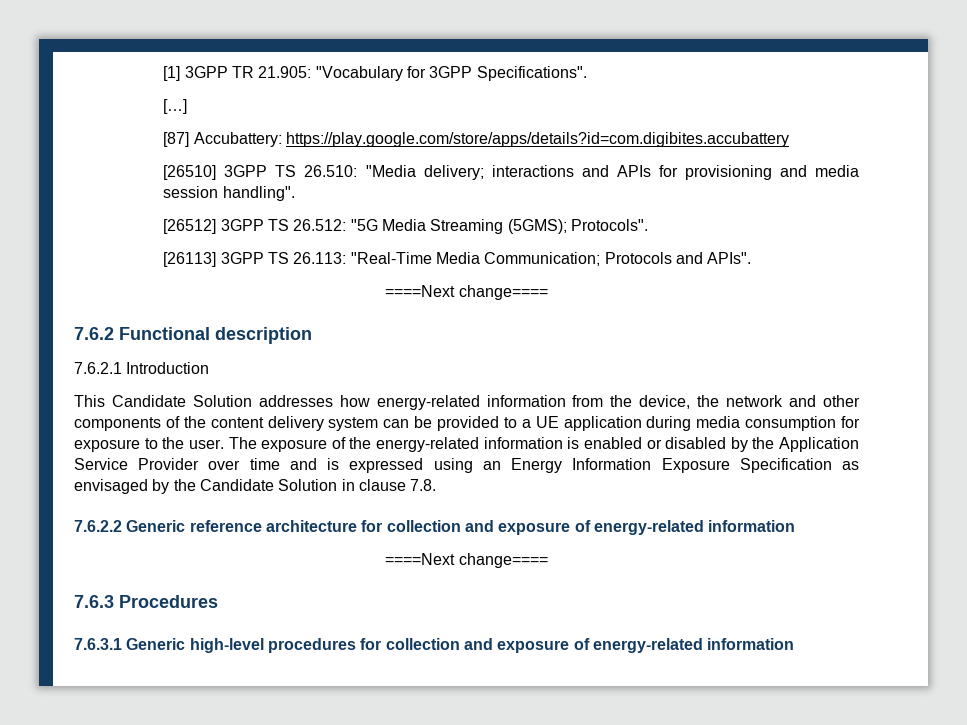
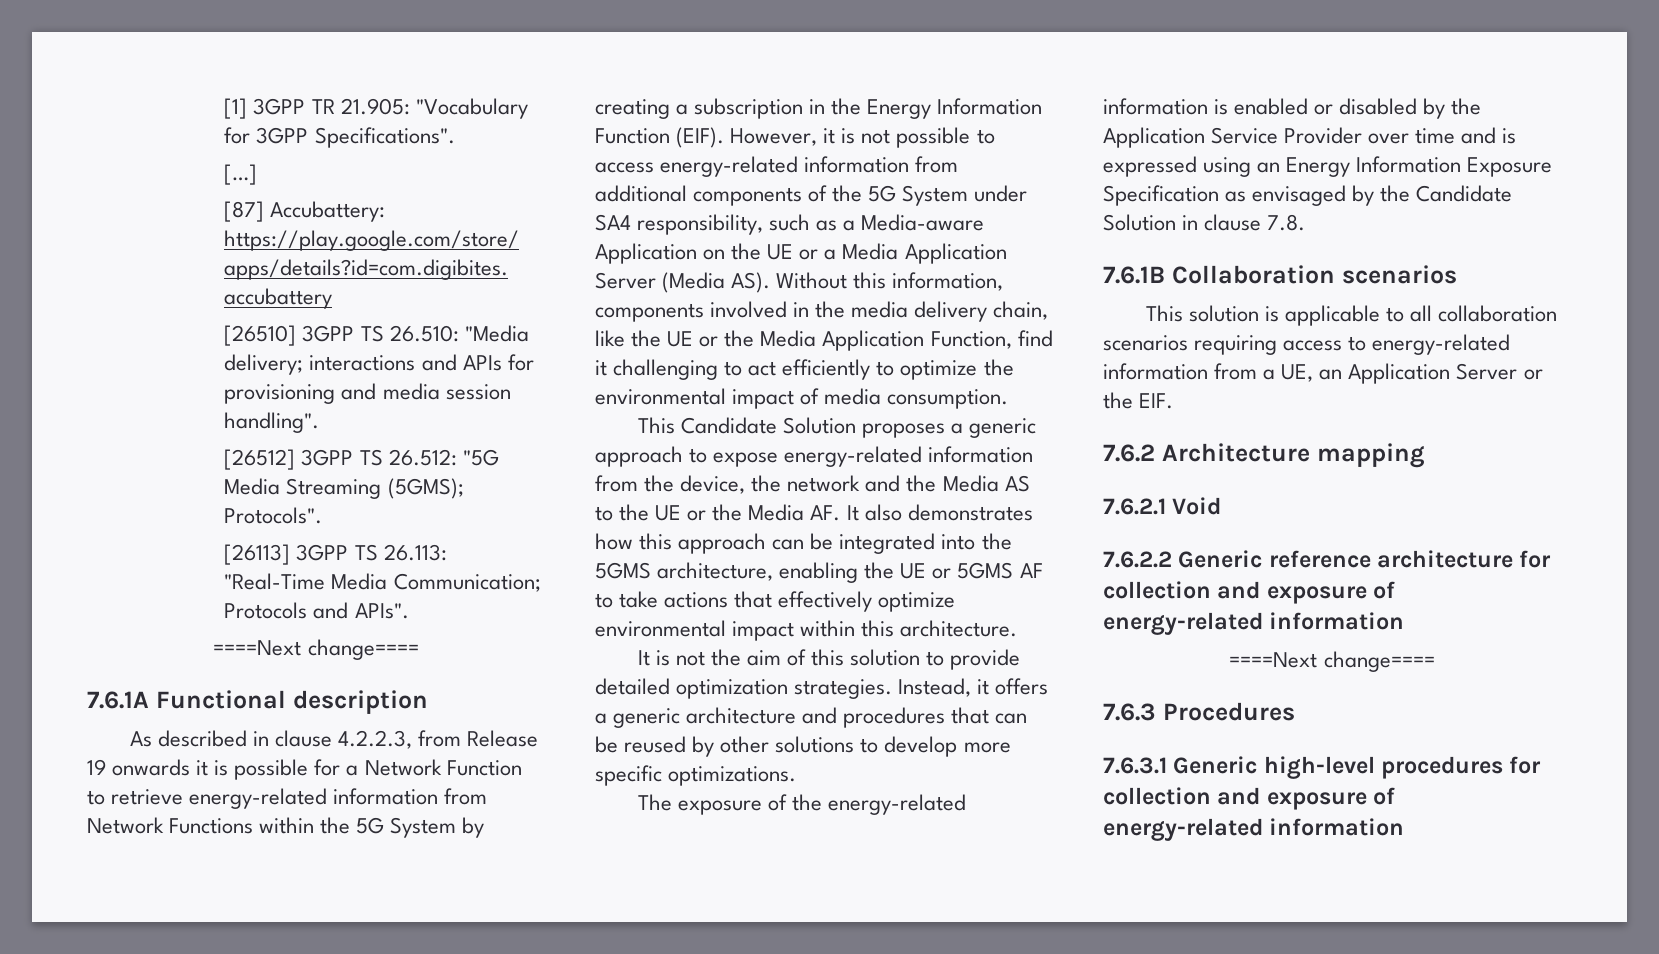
[74,327,114,340] 7.6.2 -> [87,691,149,709] 7.6.1A
[74,362,210,374] [74,395,370,407] 7.6.2.1 Introduction // This Candidate Solution addresses how -> [129,730,538,749] [87,759,522,780] [87,788,488,809] [87,817,485,838] [595,98,1043,119] [595,127,995,148] [595,156,959,177] [595,185,1028,206] [595,214,985,235] [595,243,1007,264] [595,272,1004,293] [595,301,1049,322] [595,330,1053,351] [595,359,1014,380] [595,388,1009,409] [637,417,1036,438] [595,446,779,467] As described in clause 4.2.2.3, from Release 19 onwards it is possible for a Network Function to retrieve energy-related information from Network Functions within the 5G System by creating a subscription in the Energy Information Function (EIF). However, it is not possible to access energy-related information from additional components of the 5G System under SA4 responsibility, such as a Media-aware Application on the UE or a Media Application Server (Media AS). Without this information, components involved in the media delivery chain, like the UE or the Media Application Function, find it challenging to act efficiently to optimize the environmental impact of media consumption. // This Candidate Solution proposes a generic approach to expose
[822,395,860,407] [74,416,860,431] [74,437,224,452] other components of the content delivery system can be provided to a UE application during media consumption for exposure to the user. -> [906,475,1030,492] [595,504,1033,521] [595,533,1012,554] [595,562,1043,583] [595,591,956,612] [595,620,1018,641] [637,649,1021,670] [595,678,1049,699] [595,707,1028,728] [595,736,1011,757] [595,765,797,786] the Media AS to the UE or the Media AF. It also demonstrates how this approach can be integrated into the 5GMS architecture, enabling the UE or 5GMS AF to take actions that effectively optimize environmental impact within this architecture. // It is not the aim of this solution to provide detailed optimization strategies. Instead, it offers a generic architecture and procedures that can be reused by other solutions to develop more specific optimizations. //
(437, 485) none -> [1103,265,1457,284] [1145,305,1557,326] [1103,334,1511,355] [1103,363,1543,384] [1103,392,1174,409] [1103,443,1425,468] [1103,497,1222,515] // 7.6.1B Collaboration scenarios // This solution is applicable to all collaboration scenarios requiring access to energy-related information from a UE, an Application Server or the EIF. // 7.6.2 Architecture mapping // 7.6.2.1 Void

